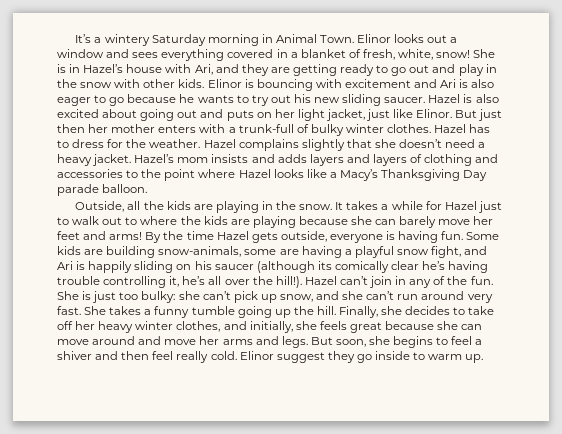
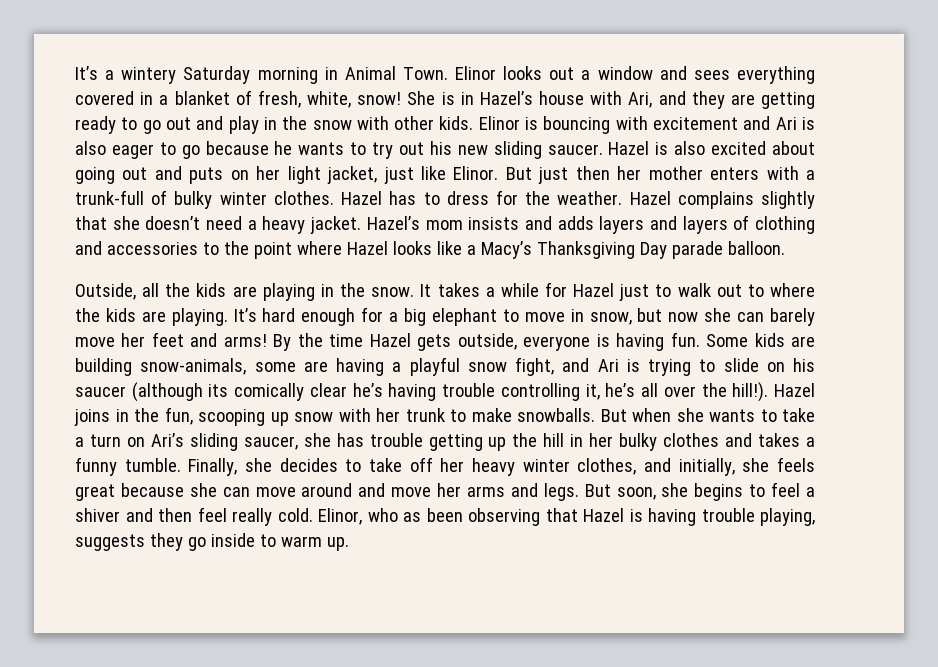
[252,216,348,228] playing because -> [171,307,699,326] playing. It’s hard enough for a big elephant to move in snow, but now
[88,261,174,273] happily sliding -> [648,358,759,376] trying to slide
[339,276,493,288] [57,291,493,303] [57,306,336,318] can’t join in any of the fun. She is just too bulky: she can’t pick up snow, and she can’t run around very fast. She takes a funny tumble going up the hill. -> [74,407,815,426] [75,433,815,451] [75,457,181,476] joins in the fun, scooping up snow with her trunk to make snowballs. But when she wants to take a turn on Ari’s sliding saucer, she has trouble getting up the hill in her bulky clothes and takes a funny tumble.
[239,351,325,363] Elinor suggest -> [318,508,815,526] [75,534,145,551] Elinor, who as been observing that Hazel is having trouble playing, suggests

